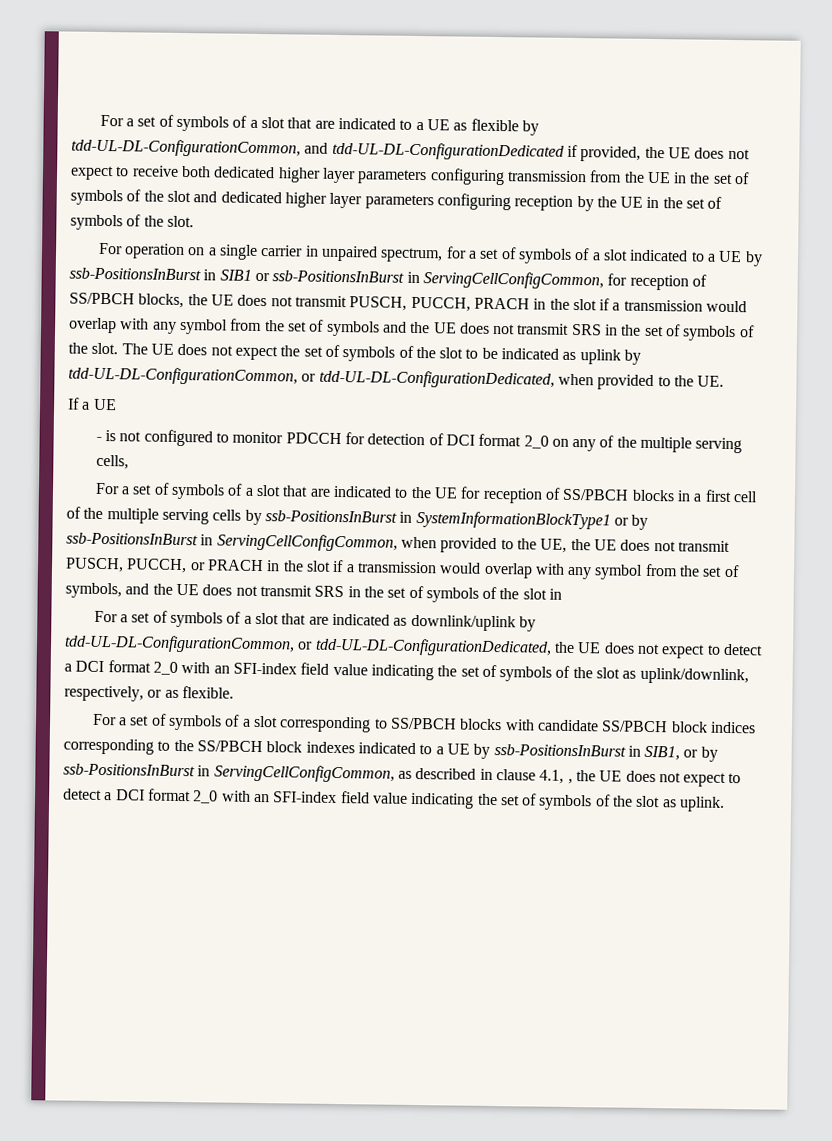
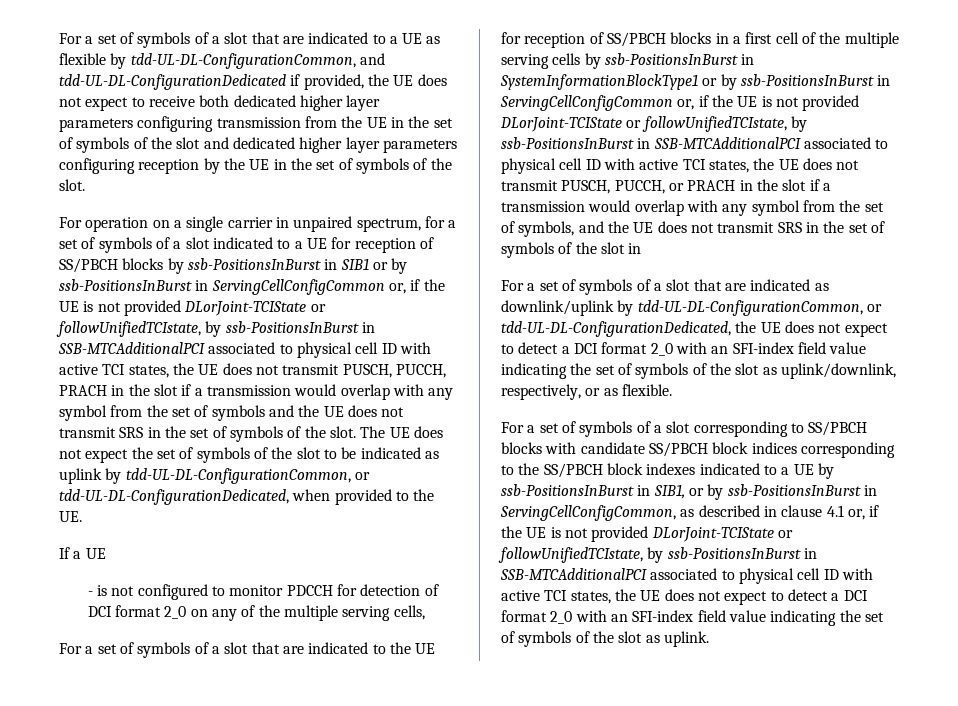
(743, 256) none -> [331,237,434,253] [59,258,164,273] for reception of SS/PBCH blocks
[272,270,707,291] [69,292,185,309] ssb-PositionsInBurst in ServingCellConfigCommon, for reception of SS/PBCH blocks, -> [391,258,408,274] [59,279,445,295] [59,300,326,316] [56,321,375,337] [58,342,431,358] [59,364,169,378] by ssb-PositionsInBurst in ServingCellConfigCommon or, if the UE is not provided DLorJoint-TCIState or followUnifiedTCIstate, by ssb-PositionsInBurst in SSB-MTCAdditionalPCI associated to physical cell ID with active TCI states,
[216,533,568,554] ServingCellConfigCommon, when provided to the UE, -> [500,95,860,111] [500,116,807,132] [501,137,889,149] [501,158,749,174] ServingCellConfigCommon or, if the UE is not provided DLorJoint-TCIState or followUnifiedTCIstate, by ssb-PositionsInBurst in SSB-MTCAdditionalPCI associated to physical cell ID with active TCI states,
[539,769,573,785] 4.1, , -> [826,505,880,520] [501,526,793,542] [498,547,817,563] [500,568,873,584] [501,590,611,604] 4.1 or, if the UE is not provided DLorJoint-TCIState or followUnifiedTCIstate, by ssb-PositionsInBurst in SSB-MTCAdditionalPCI associated to physical cell ID with active TCI states,

